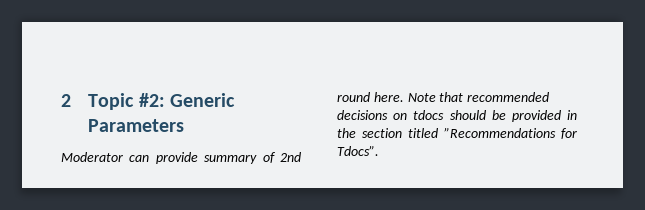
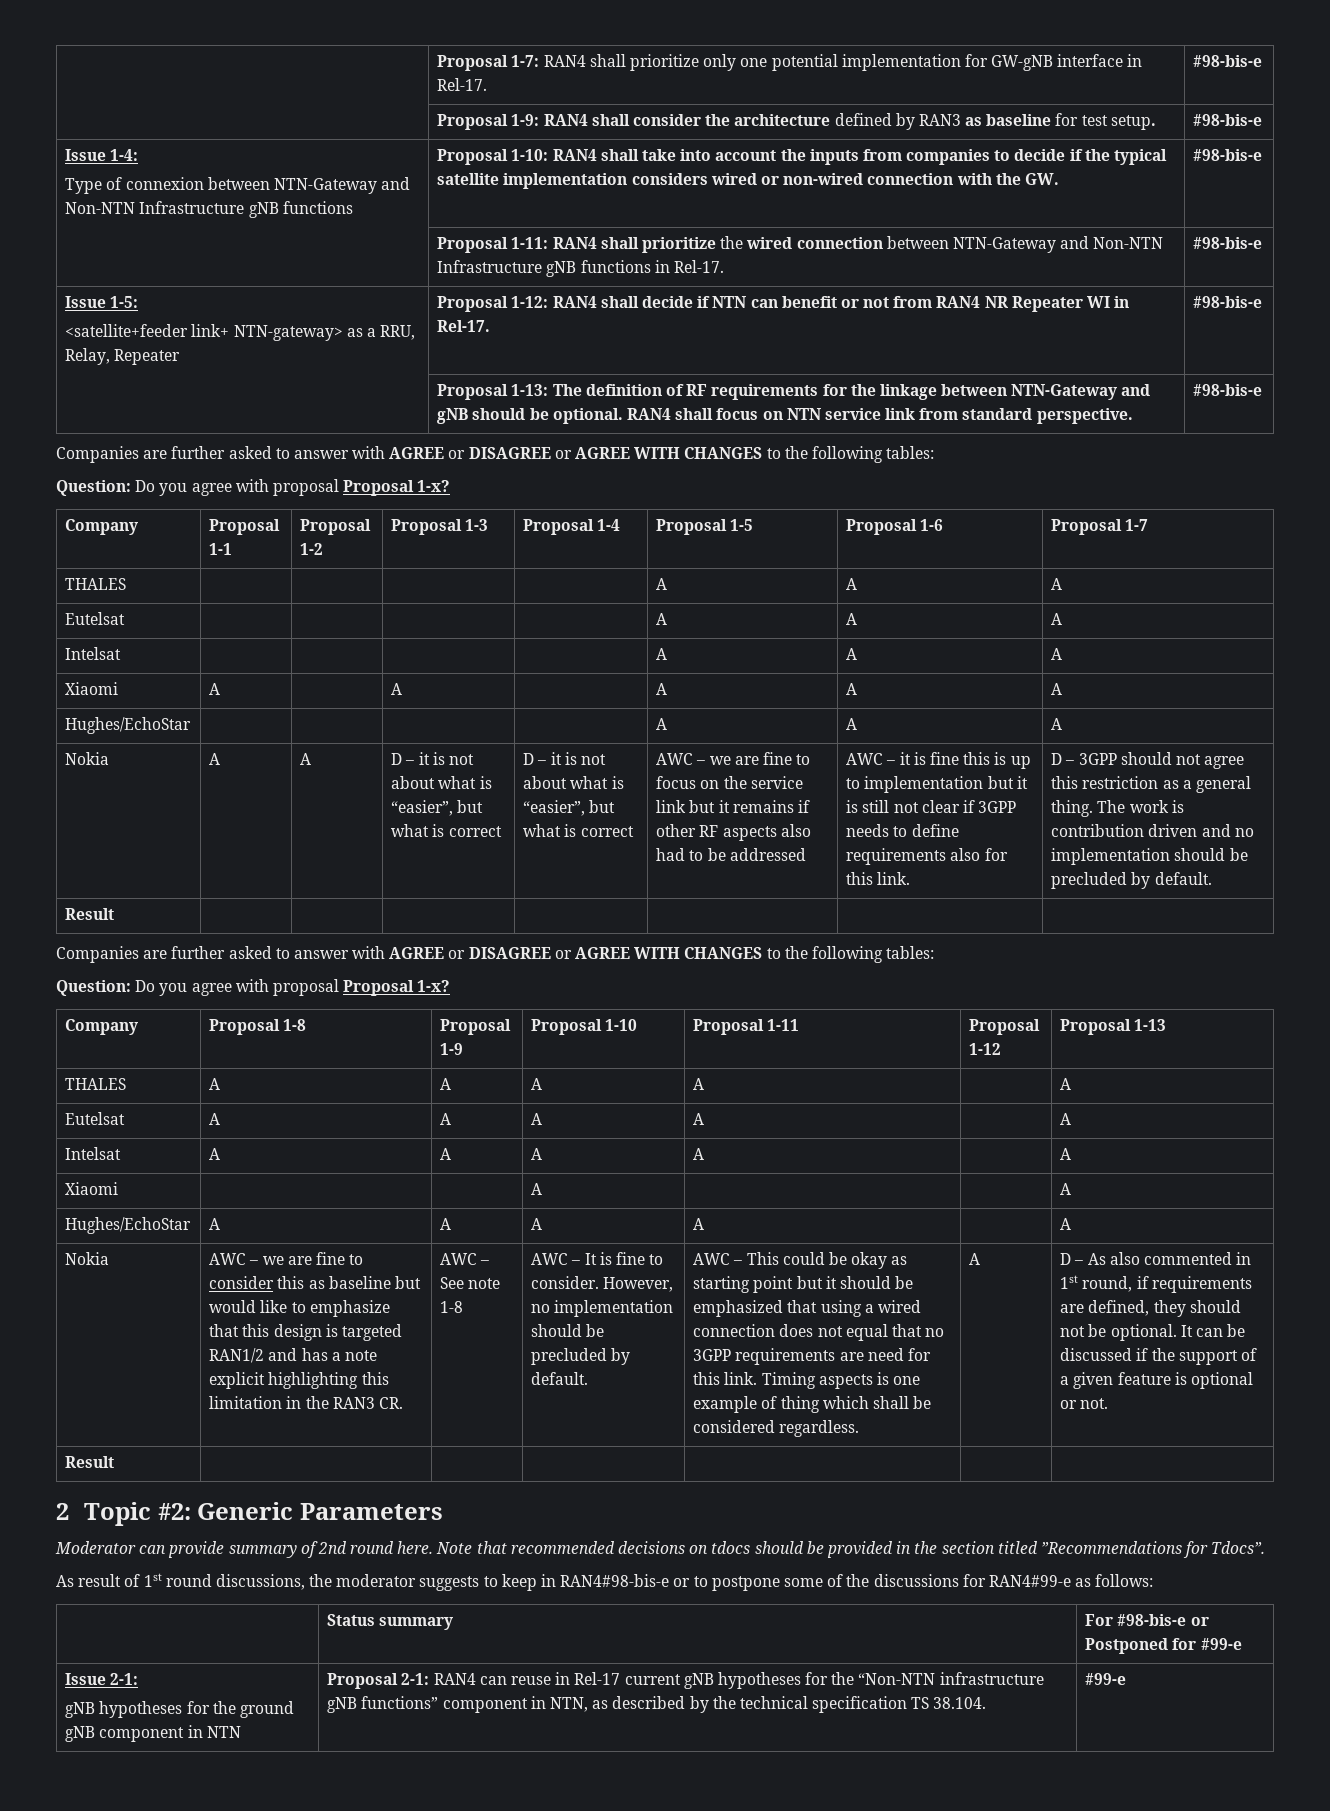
(61, 100) none -> [437,54,1143,71] [437,78,488,91] [1193,55,1263,67] [437,113,1156,130] [1193,114,1263,126] [65,149,139,161] [65,177,411,194] [65,201,353,218] [437,149,1167,165] [437,173,1059,189] [1193,149,1263,161] [437,236,1164,253] [437,260,724,277] [1193,237,1263,249] [65,296,139,308] [65,324,416,341] [65,348,181,365] [437,296,1130,312] [437,320,491,332] [1193,296,1263,308] [437,384,1151,400] [437,408,1133,424] [1193,384,1263,396] [56,446,935,463] [56,479,451,496] [65,519,139,535] [209,519,281,535] [209,543,233,555] [300,519,372,535] [300,543,324,555] [391,519,489,535] [523,519,621,535] [656,519,754,535] [846,519,944,535] [1051,519,1149,535] [65,578,127,590] [656,578,668,590] [846,578,858,590] [1051,578,1063,590] [65,612,126,625] [656,613,668,625] [846,613,858,625] [1051,613,1063,625] [65,647,122,660] [656,648,668,660] [846,648,858,660] [1051,648,1063,660] [65,682,119,695] [209,683,221,695] [391,683,403,695] [656,683,668,695] [846,683,858,695] [1051,683,1063,695] [65,717,192,734] [656,718,668,730] [846,718,858,730] [1051,718,1063,730] [65,752,110,765] [209,753,221,765] [300,753,312,765] [391,752,474,765] [391,776,492,789] [391,800,484,816] [391,824,502,837] [523,752,606,765] [523,776,624,789] [523,800,616,816] [523,824,634,837] [656,752,811,765] [656,776,803,789] [656,800,810,813] [656,824,811,841] [656,848,806,861] [846,752,1031,769] [846,776,1028,793] [846,800,1017,813] [846,824,959,837] [846,848,1008,865] [846,872,911,885] [1051,752,1245,769] [1051,776,1251,793] [1051,800,1184,817] [1051,824,1254,837] [1051,848,1248,865] [1051,872,1212,889] [65,908,115,920] [56,946,935,963] [56,979,451,996] [65,1019,139,1035] [209,1019,307,1035] [440,1019,512,1035] [440,1043,464,1055] [531,1019,638,1035] [693,1019,800,1035] [969,1019,1041,1035] [969,1043,1002,1055] [1060,1019,1167,1035] [65,1078,127,1090] [209,1078,221,1090] [440,1078,452,1090] [531,1078,543,1090] [693,1078,705,1090] [1060,1078,1072,1090] [65,1112,126,1125] [209,1113,221,1125] [440,1113,452,1125] [531,1113,543,1125] [693,1113,705,1125] [1060,1113,1072,1125] [65,1147,122,1160] [209,1148,221,1160] [440,1148,452,1160] [531,1148,543,1160] [693,1148,705,1160] [1060,1148,1072,1160] [65,1182,119,1195] [531,1183,543,1195] [1060,1183,1072,1195] [65,1217,192,1234] [209,1218,221,1230] [440,1218,452,1230] [531,1218,543,1230] [693,1218,705,1230] [1060,1218,1072,1230] [65,1252,110,1265] [209,1252,364,1265] [209,1276,421,1289] [209,1300,390,1317] [209,1324,402,1341] [209,1348,377,1363] [209,1372,389,1389] [209,1396,403,1409] [440,1253,490,1265] [440,1277,501,1289] [440,1301,464,1313] [531,1252,664,1265] [531,1276,674,1292] [531,1300,674,1317] [531,1324,605,1337] [531,1348,631,1365] [531,1372,589,1385] [693,1252,908,1269] [693,1276,914,1293] [693,1300,921,1317] [693,1324,945,1341] [693,1348,931,1365] [693,1372,921,1389] [693,1396,932,1413] [693,1420,860,1437] [969,1253,981,1265] [1060,1252,1252,1265] [1060,1275,1252,1293] [1060,1300,1241,1317] [1060,1324,1246,1341] [1060,1348,1257,1365] [1060,1372,1253,1389] [1060,1398,1109,1409] [65,1456,115,1468] | Proposal 1-7: RAN4 shall prioritize only one potential implementation for GW-gNB interface in Rel-17. | #98-bis-e // | Proposal 1-9: RAN4 shall consider the architecture defined by RAN3 as baseline for test setup. | #98-bis-e // Issue 1-4: // Type of connexion between NTN-Gateway and Non-NTN Infrastructure gNB functions | Proposal 1-10: RAN4 shall take into account the inputs from companies to decide if the typical satellite implementation considers wired or non-wired connection with the GW. | #98-bis-e // | Proposal 1-11: RAN4 shall prioritize the wired connection between NTN-Gateway and Non-NTN Infrastructure gNB functions in Rel-17. | #98-bis-e // Issue 1-5: // <satellite+feeder link+ NTN-gateway> as a RRU, Relay, Repeater | Proposal 1-12: RAN4 shall decide if NTN can benefit or not from RAN4 NR Repeater WI in Rel-17. | #98-bis-e // | Proposal 1-13: The definition of RF requirements for the linkage between NTN-Gateway and gNB should be optional. RAN4 shall focus on NTN service link from standard perspective. | #98-bis-e // Companies are further asked to answer with AGREE or DISAGREE or AGREE WITH CHANGES to the following tables: // Question: Do you agree with proposal Proposal 1-x? // Company | Proposal 1-1 | Proposal 1-2 | Proposal 1-3 | Proposal 1-4 | Proposal 1-5 | Proposal 1-6 | Proposal 1-7 // THALES | | | | | A | A | A // Eutelsat | | | | | A | A | A // Intelsat | | | | | A | A | A // Xiaomi | A | | A | | A | A | A // Hughes/EchoStar | | | | | A | A | A // Nokia | A | A | D – it is not about what is “easier”, but what is correct | D – it is not about what is “easier”, but what is correct | AWC – we are fine to focus on the service link but it remains if other RF aspects also had to be addressed | AWC – it is fine this is up to implementation but it is still not clear if 3GPP needs to define requirements also for this link. | D – 3GPP should not agree this restriction as a general thing. The work is contribution driven and no implementation should be precluded by default. // Result | | | | | | | // Companies are further asked to answer with AGREE or DISAGREE or AGREE WITH CHANGES to the following tables: // Question: Do you agree with proposal Proposal 1-x? // Company | Proposal 1-8 | Proposal 1-9 | Proposal 1-10 | Proposal 1-11 | Proposal 1-12 | Proposal 1-13 // THALES | A | A | A | A | | A // Eutelsat | A | A | A | A | | A // Intelsat | A | A | A | A | | A // Xiaomi | | | A | | | A // Hughes/EchoStar | A | A | A | A | | A // Nokia | AWC – we are fine to consider this as baseline but would like to emphasize that this design is targeted RAN1/2 and has a note explicit highlighting this limitation in the RAN3 CR. | AWC – See note 1-8 | AWC – It is fine to consider. However, no implementation should be precluded by default. | AWC – This could be okay as starting point but it should be emphasized that using a wired connection does not equal that no 3GPP requirements are need for this link. Timing aspects is one example of thing which shall be considered regardless. | A | D – As also commented in 1st round, if requirements are defined, they should not be optional. It can be discussed if the support of a given feature is optional or not. // Result | | | | | | //
(379, 150) none -> [56,1573,1154,1591] [327,1614,454,1630] [1085,1614,1209,1626] [1085,1638,1242,1654] [65,1673,139,1685] [65,1701,294,1718] [65,1725,241,1742] [327,1672,1044,1689] [327,1696,987,1713] [1085,1673,1127,1685] // As result of 1st round discussions, the moderator suggests to keep in RAN4#98-bis-e or to postpone some of the discussions for RAN4#99-e as follows: // | Status summary | For #98-bis-e or Postponed for #99-e // Issue 2-1: // gNB hypotheses for the ground gNB component in NTN | Proposal 2-1: RAN4 can reuse in Rel-17 current gNB hypotheses for the “Non-NTN infrastructure gNB functions” component in NTN, as described by the technical specification TS 38.104. | #99-e

